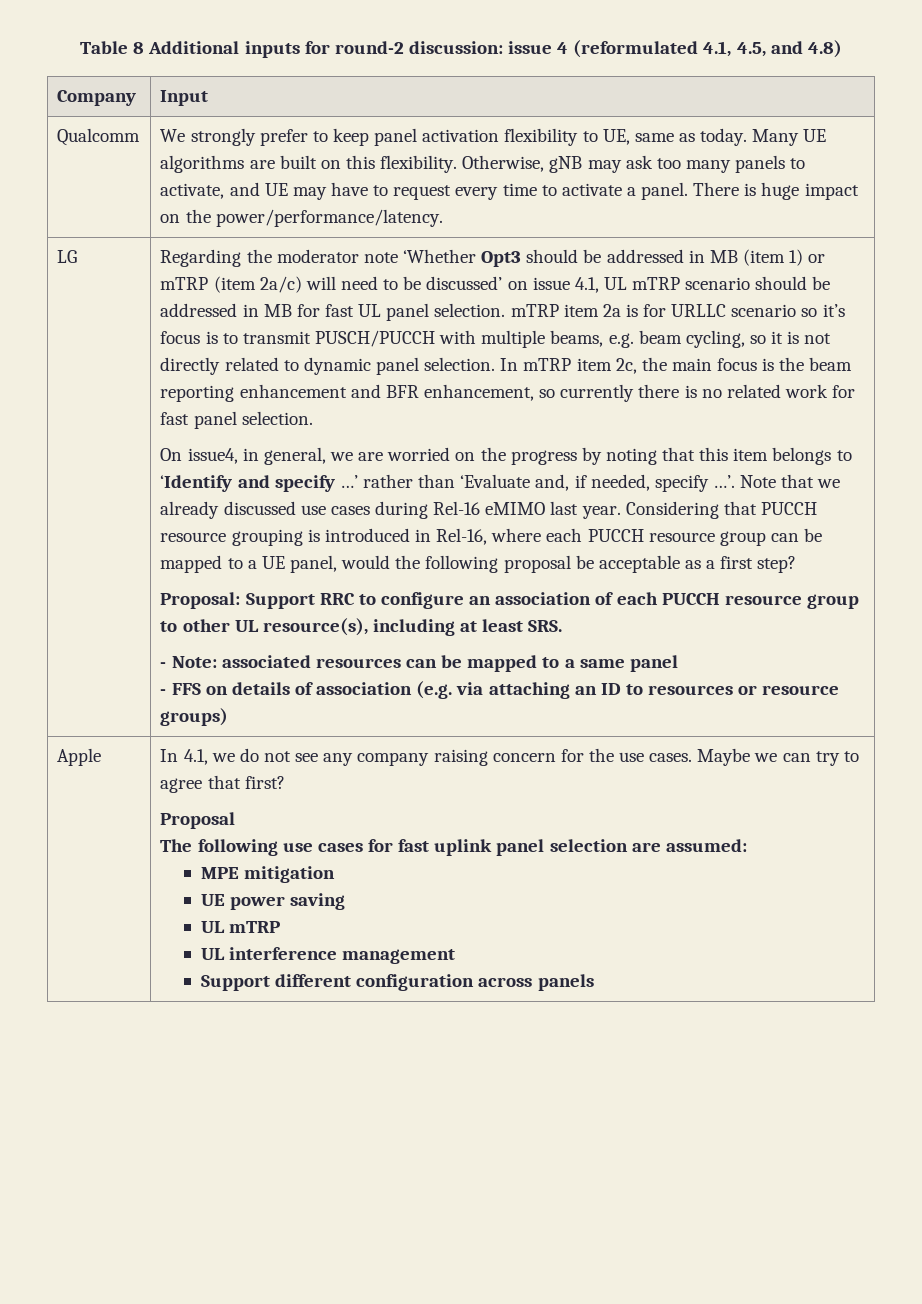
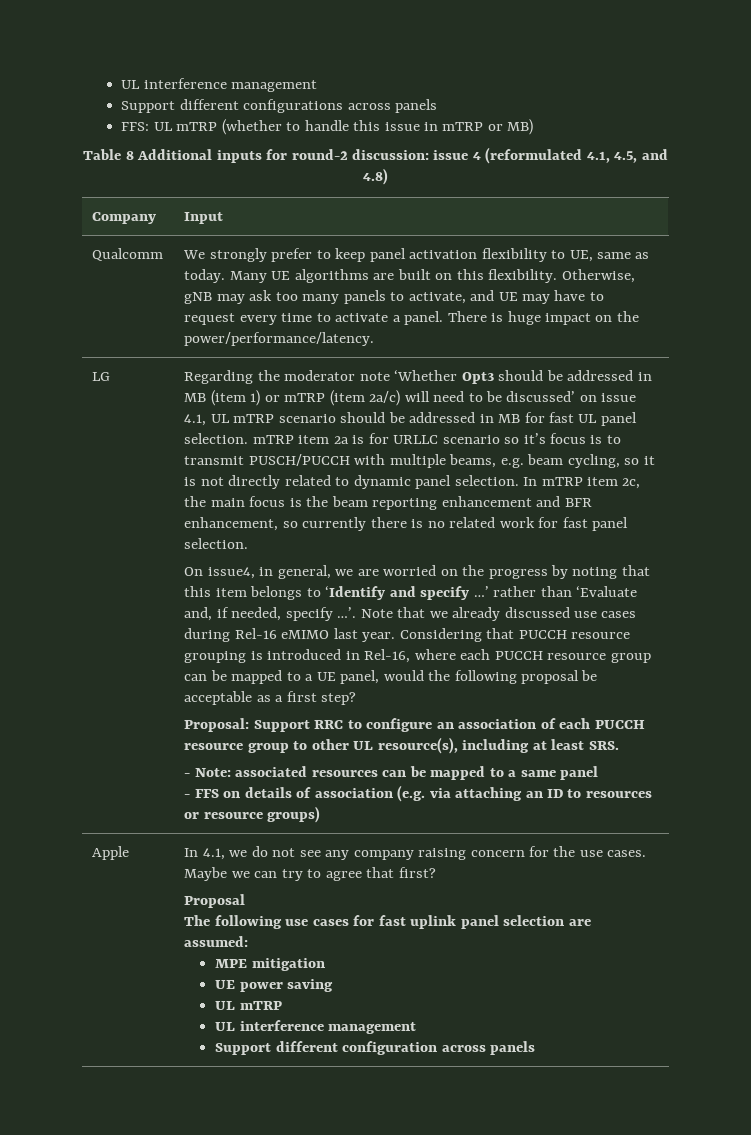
(80, 47) none -> [121,78,318,92] [121,99,438,113] [121,119,534,135] UL interference management // Support different configurations across panels // FFS: UL mTRP (whether to handle this issue in mTRP or MB) //

